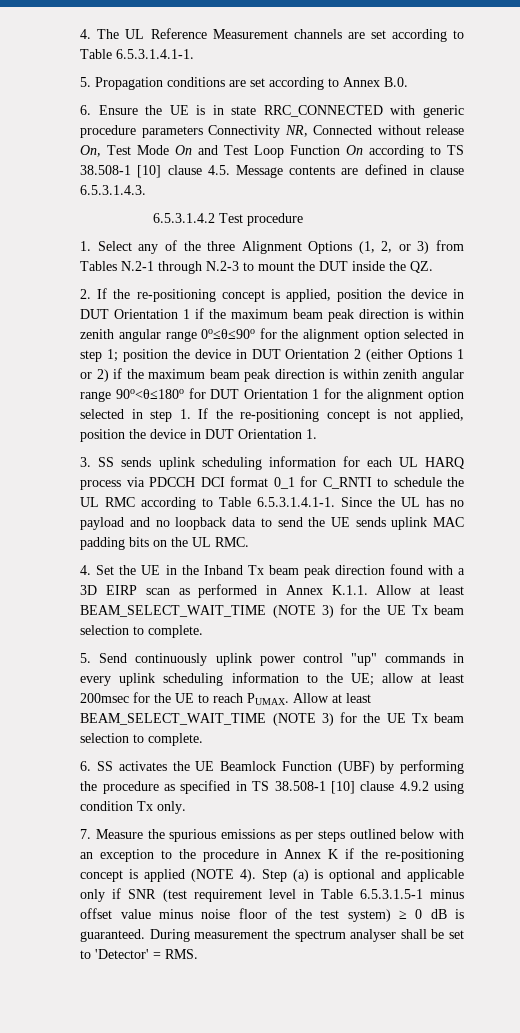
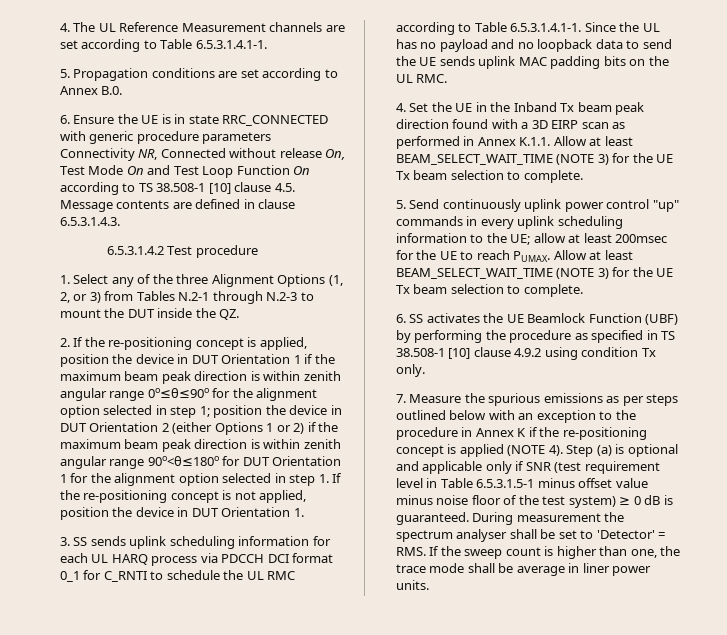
(199, 954) none -> [429,546,681,559] [395,563,652,576] [395,580,429,590] If the sweep count is higher than one, the trace mode shall be average in liner power units.

